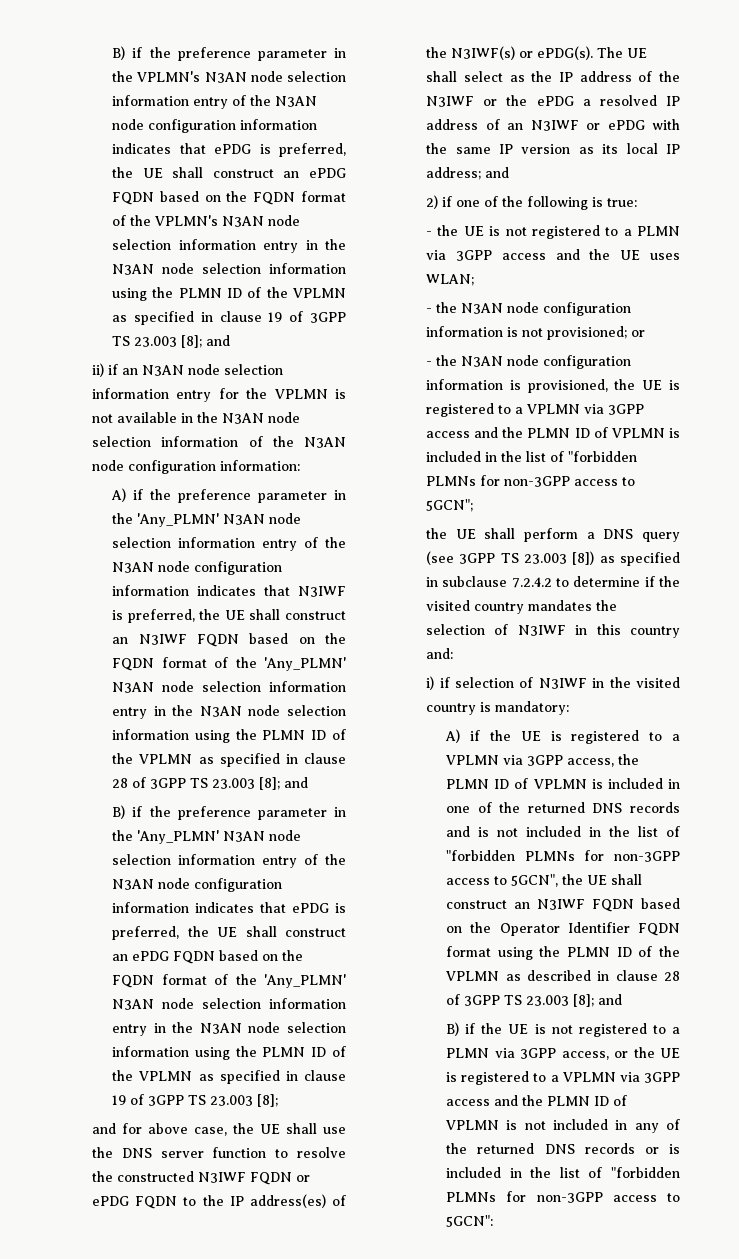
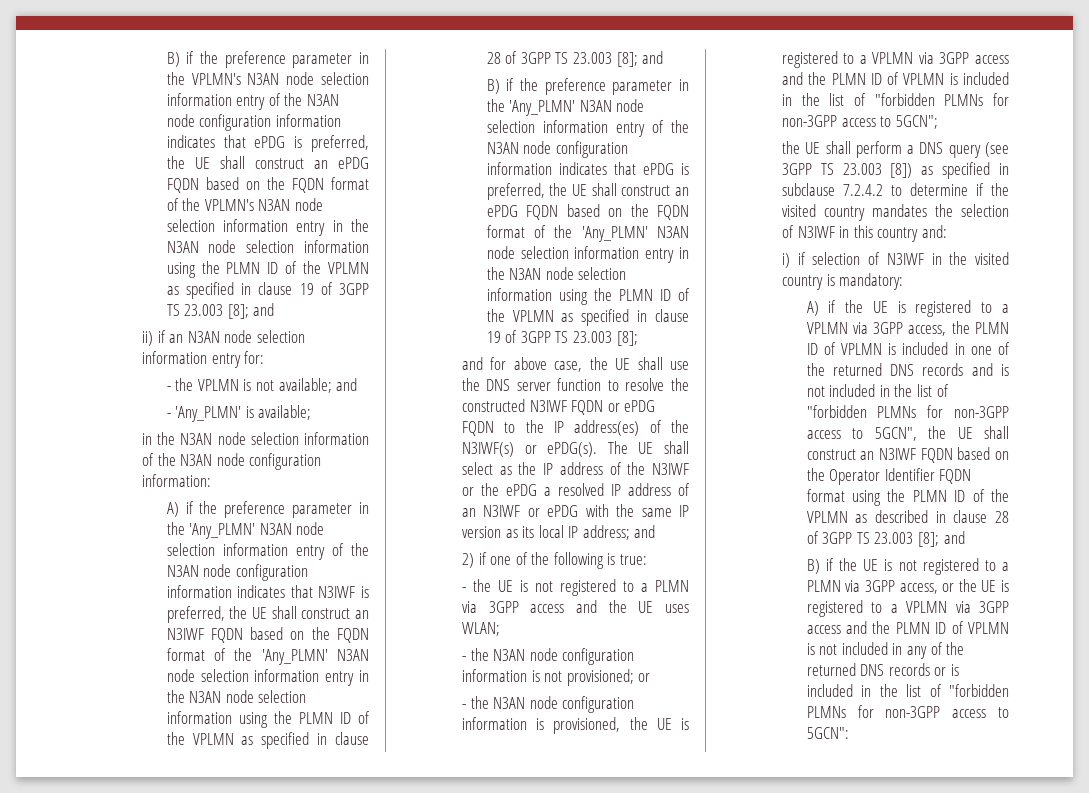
[218,388,239,399] for -> [244,351,265,364] [166,386,171,391] for: // -
[117,412,178,423] available -> [278,378,358,393] [166,405,312,422] available; and // - 'Any_PLMN' is available; //

